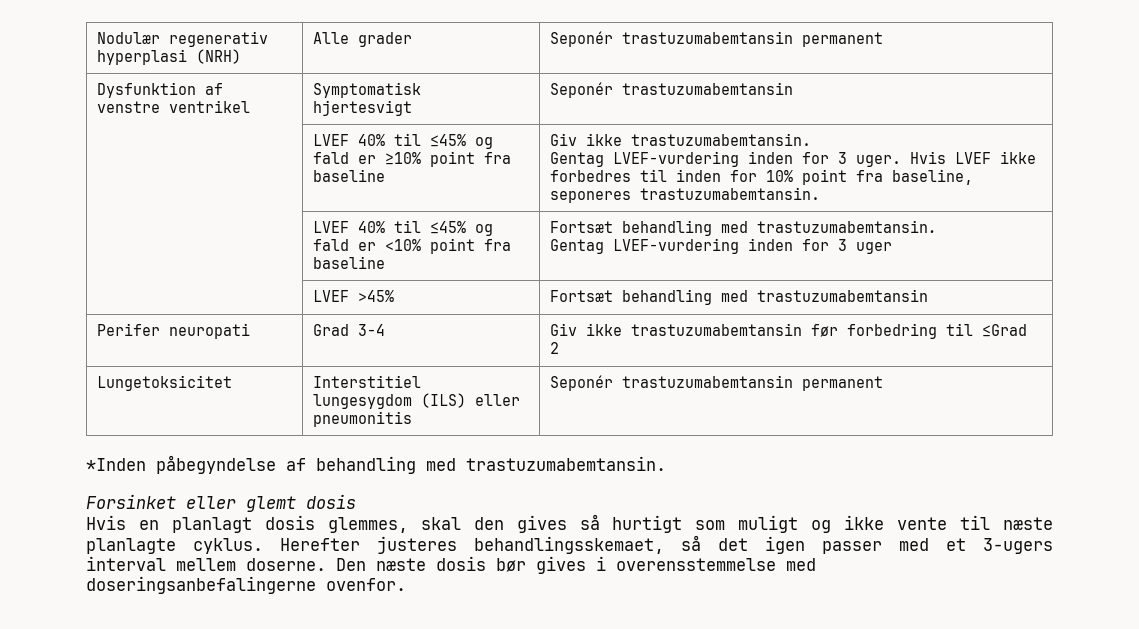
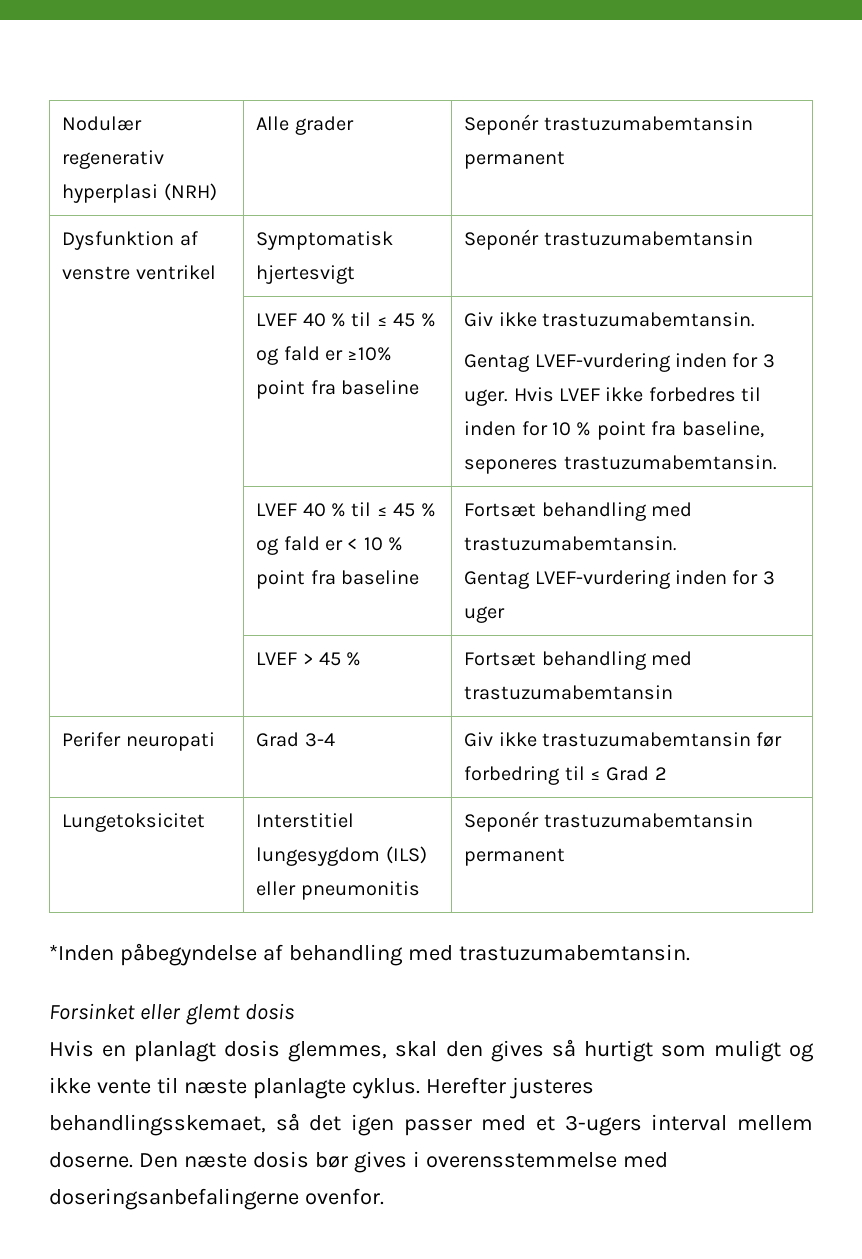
[358,133,467,147] 40% til ≤45% -> [302,312,436,327] 40 % til ≤ 45 %
[766,170,794,182] 10% -> [552,422,592,436] 10 %
[358,220,494,236] [313,239,422,251] 40% til ≤45% og fald er <10% -> [302,502,436,517] [256,536,404,555] 40 % til ≤ 45 % og fald er < 10 %
[358,290,395,302] >45% -> [302,652,362,666] > 45 %
[982,324,1028,337] ≤Grad -> [590,766,650,781] ≤ Grad

